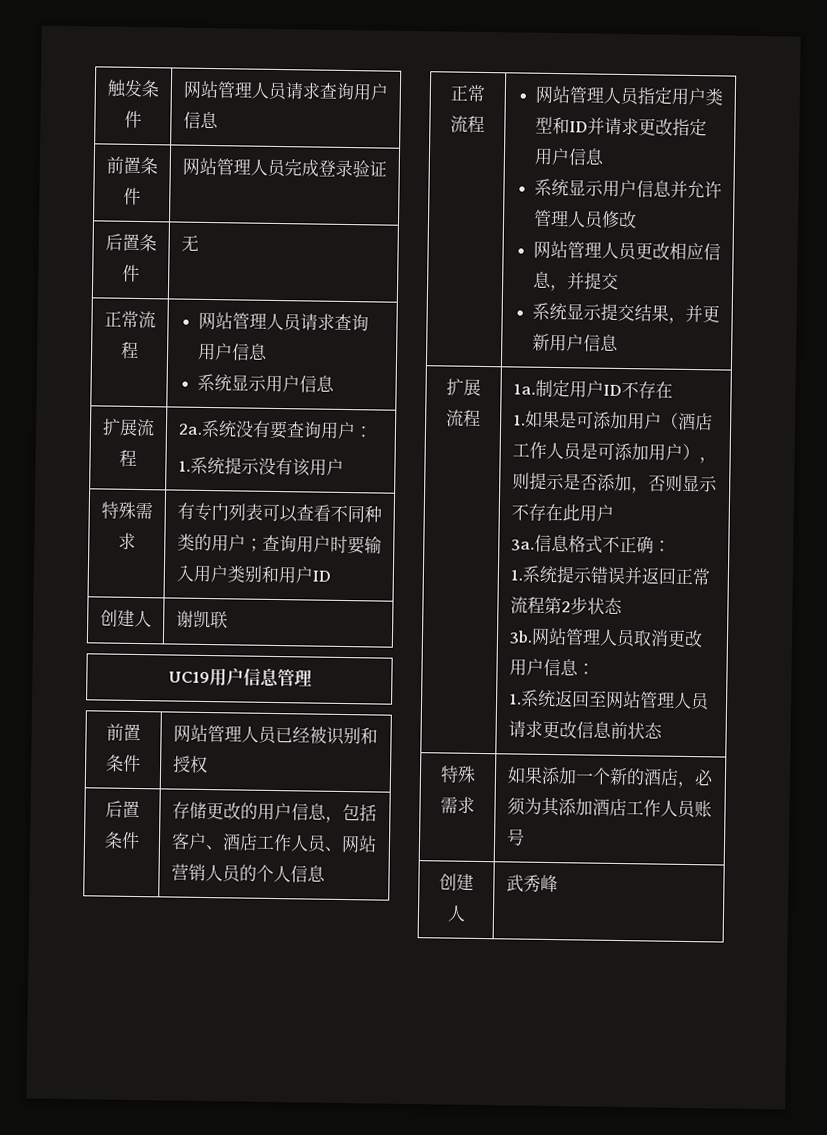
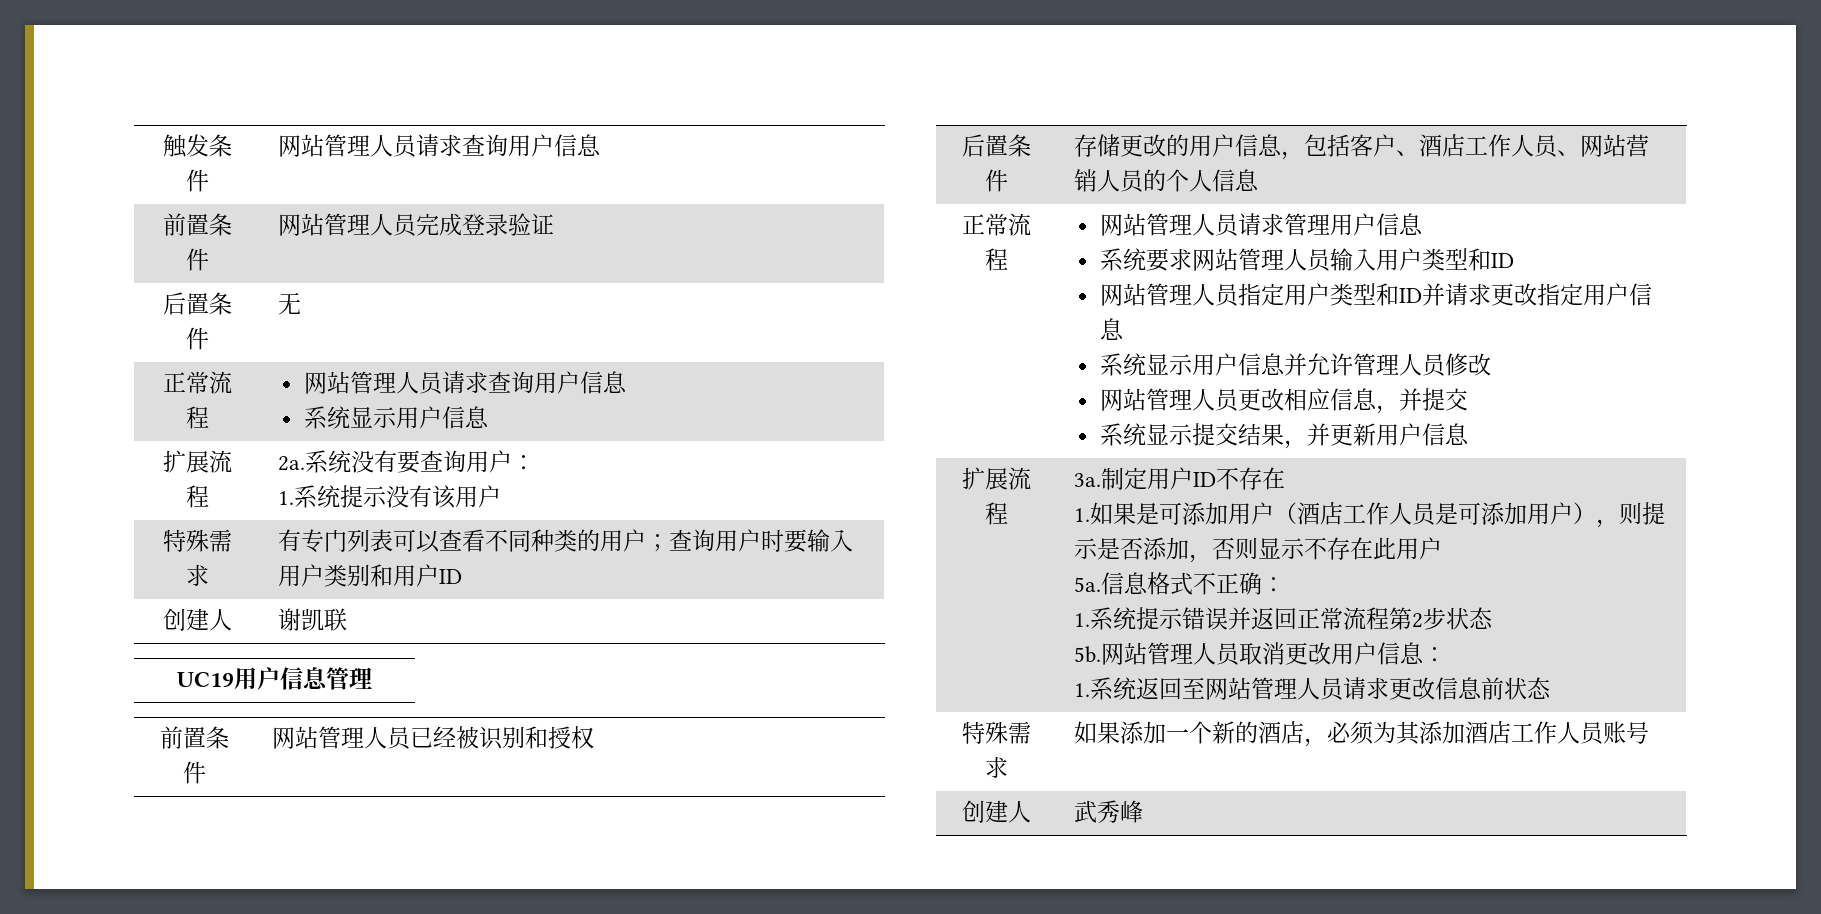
(641, 96) none -> [1237,213,1423,236] [1099,248,1514,272] [1099,283,1240,307] 请求管理用户信息 // 系统要求网站管理人员输入用户类型和ID // 网站管理人员
[512,383,536,395] 1a. -> [1074,473,1102,487] 3a.
[510,539,535,551] 3a. -> [1074,577,1102,592] 5a.
[508,630,533,644] 3b. -> [1074,646,1102,663] 5b.

